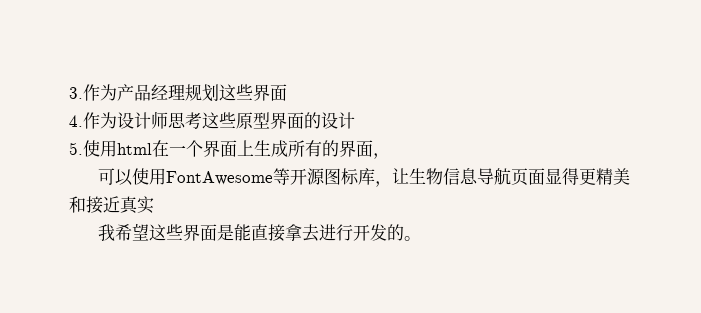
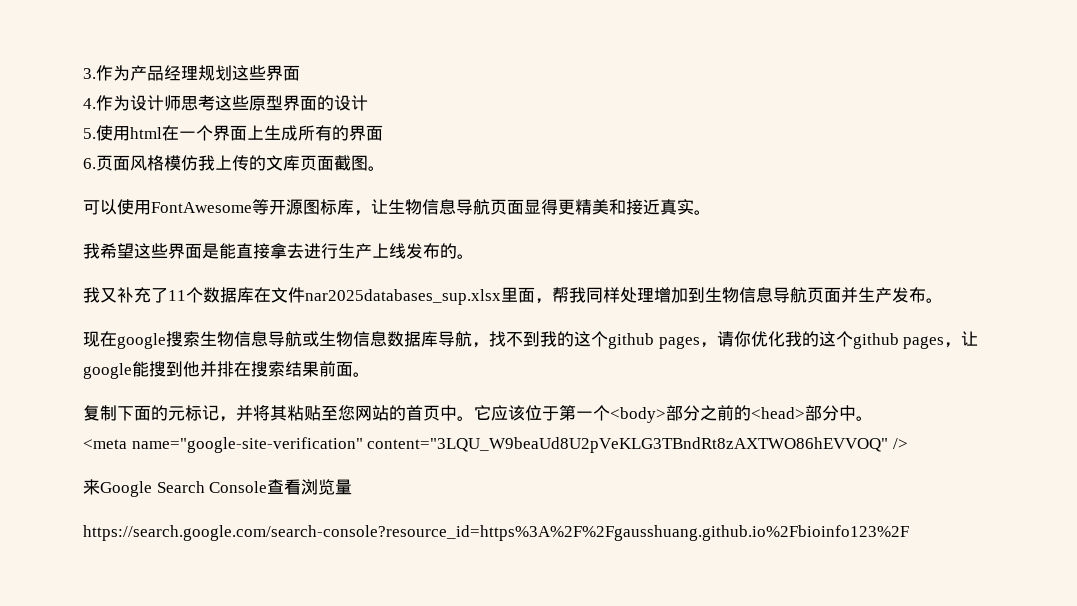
[373,153,390,159] ， -> [83,155,385,171] // 6.页面风格模仿我上传的文库页面截图。
(154, 205) none -> [694,210,711,215] 。
[352,224,421,241] 开发的。 -> [338,243,474,259] [83,287,943,305] [83,331,979,349] [83,361,370,379] [83,405,873,423] [83,437,908,453] [83,479,353,497] [83,525,909,541] 生产上线发布的。 // 我又补充了11个数据库在文件nar2025databases_sup.xlsx里面，帮我同样处理增加到生物信息导航页面并生产发布。 // 现在google搜索生物信息导航或生物信息数据库导航，找不到我的这个github pages，请你优化我的这个github pages，让google能搜到他并排在搜索结果前面。 // 复制下面的元标记，并将其粘贴至您网站的首页中。它应该位于第一个<body>部分之前的<head>部分中。 // <meta name="google-site-verification" content="3LQU_W9beaUd8U2pVeKLG3TBndRt8zAXTWO86hEVVOQ" /> // 来Google Search Console查看浏览量 // https://search.google.com/search-console?resource_id=https%3A%2F%2Fgausshuang.github.io%2Fbioinfo123%2F

